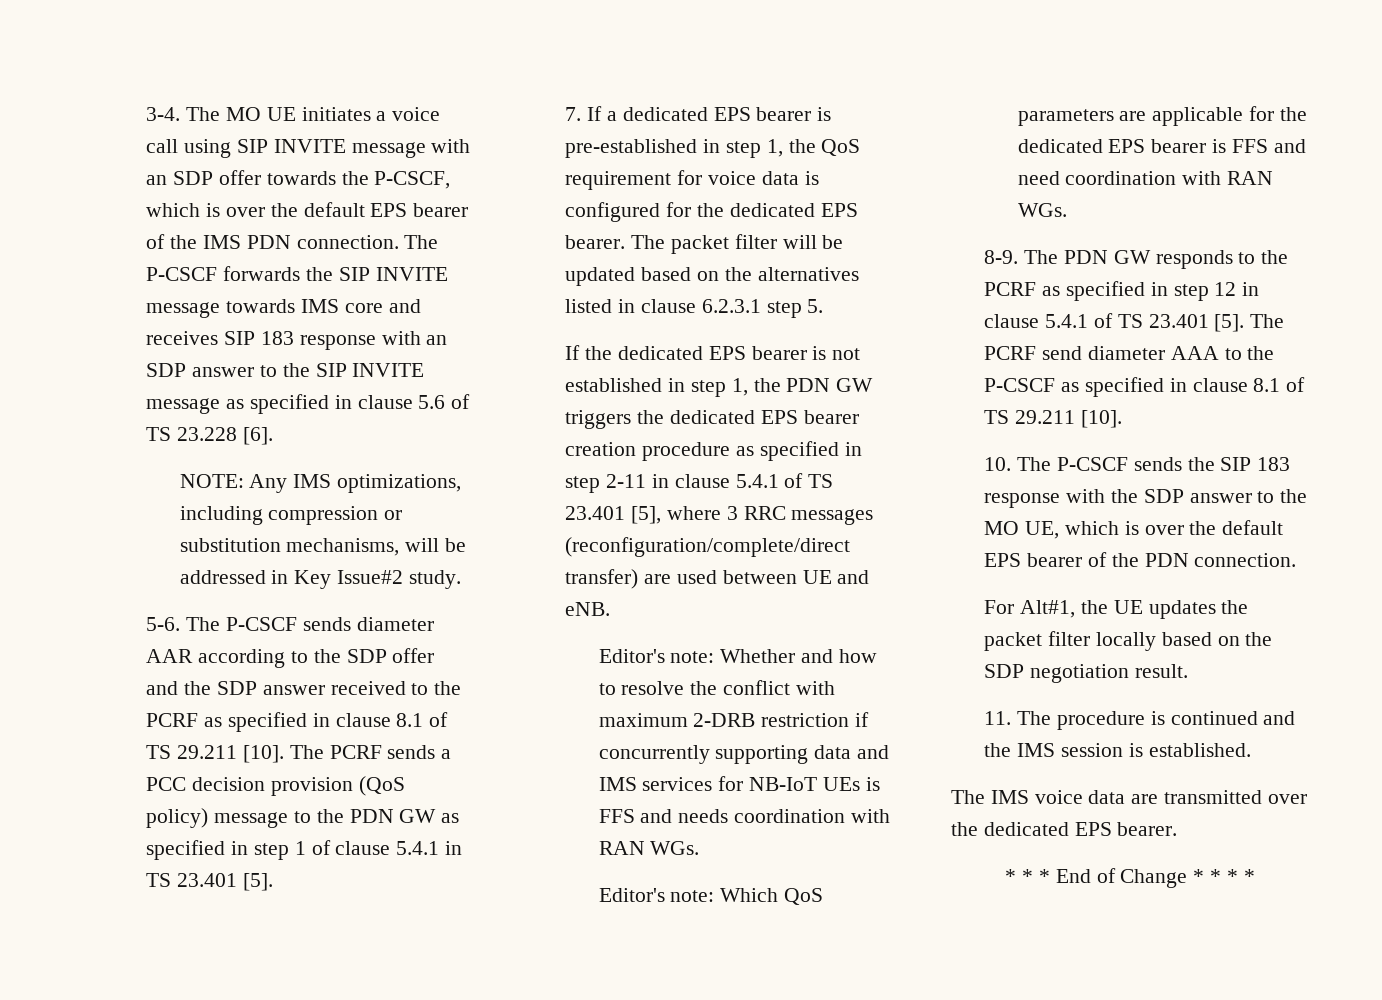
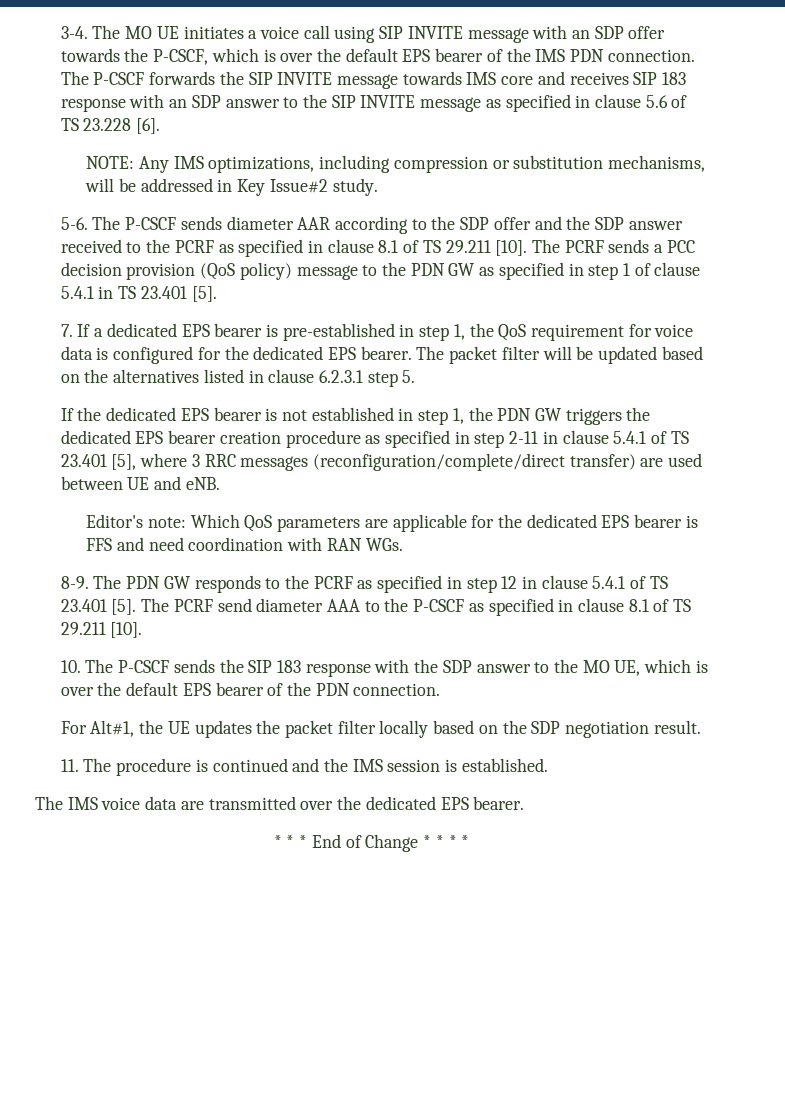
[598,649,877,663] [598,680,835,695] [598,712,870,727] [598,745,890,764] [598,776,880,791] [598,809,890,823] [598,841,700,855] // Editor's note: Whether and how to resolve the conflict with maximum 2-DRB restriction if concurrently supporting data and IMS services for NB-IoT UEs is FFS and needs coordination with RAN WGs. -> (220, 483) none

